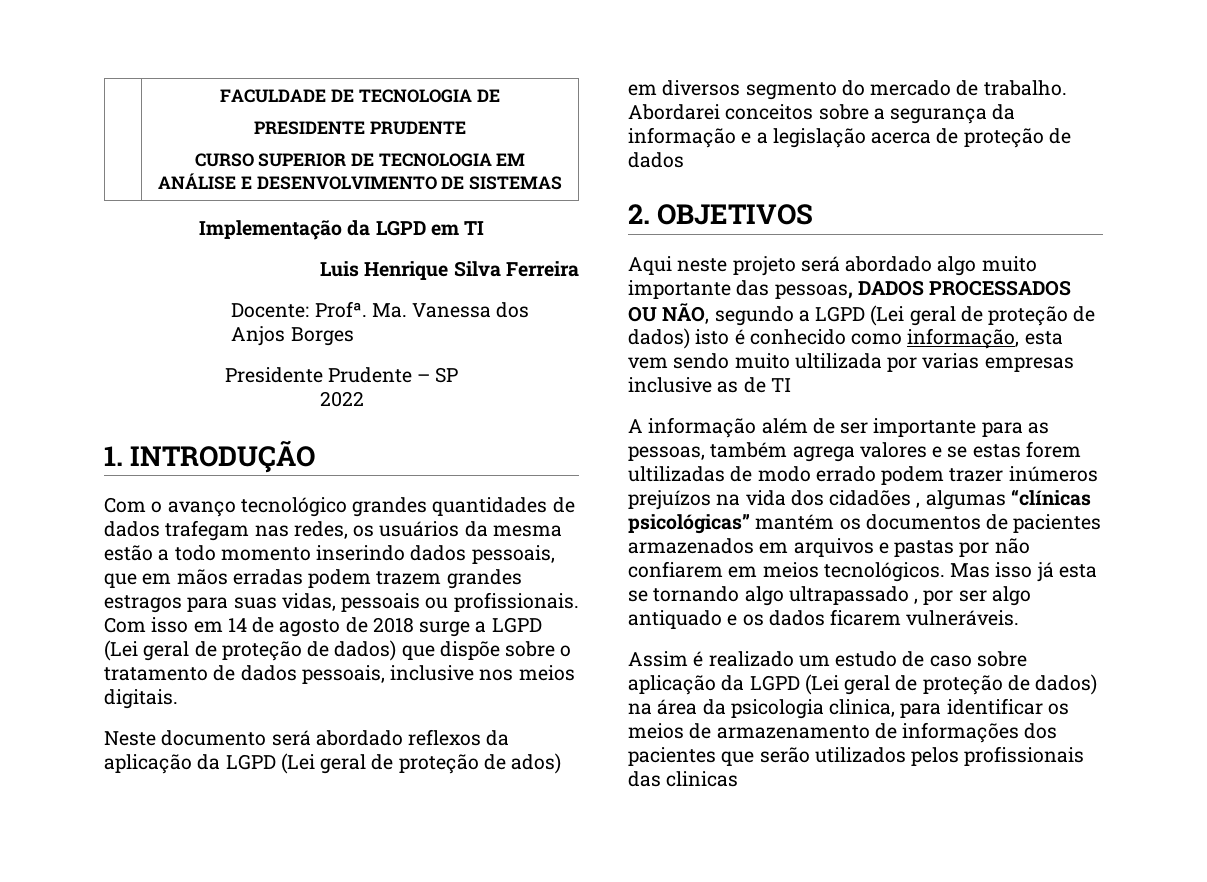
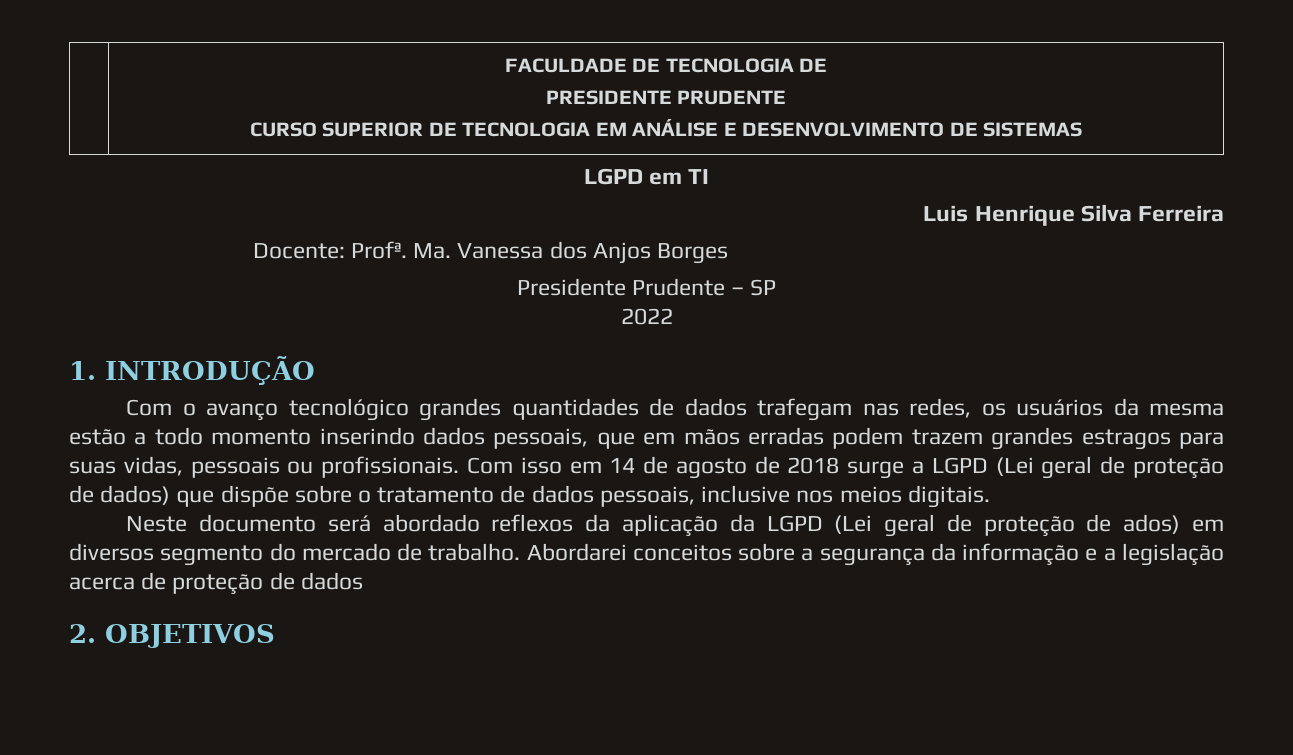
[198,220,371,240] Implementação da -> (1083, 129) none
[628,256,1037,276] [628,280,1072,299] [628,303,1096,326] [628,328,1063,349] [628,353,1074,372] [628,377,791,393] [628,417,1049,438] [628,441,1081,462] [628,466,1098,485] [628,489,1091,510] [628,514,1102,534] [628,538,1030,557] [628,561,1097,582] [628,586,1031,606] [628,609,1020,629] [628,651,1027,667] [628,674,1098,695] [628,698,1069,719] [628,722,1058,743] [628,746,1085,766] [628,771,739,787] // Aqui neste projeto será abordado algo muito importante das pessoas, DADOS PROCESSADOS OU NÃO, segundo a LGPD (Lei geral de proteção de dados) isto é conhecido como informação, esta vem sendo muito ultilizada por varias empresas inclusive as de TI // A informação além de ser importante para as pessoas, também agrega valores e se estas forem ultilizadas de modo errado podem trazer inúmeros prejuízos na vida dos cidadões , algumas “clínicas psicológicas” mantém os documentos de pacientes armazenados em arquivos e pastas por não confiarem em meios tecnológicos. Mas isso já esta se tornando algo ultrapassado , por ser algo antiquado e os dados ficarem vulneráveis. // Assim é realizado um estudo de caso sobre aplicação da LGPD (Lei geral de proteção de dados) na área da psicologia clinica, para identificar os meios de armazenamento de informações dos pacientes que serão utilizados pelos profissionais das clinicas -> (275, 636) none

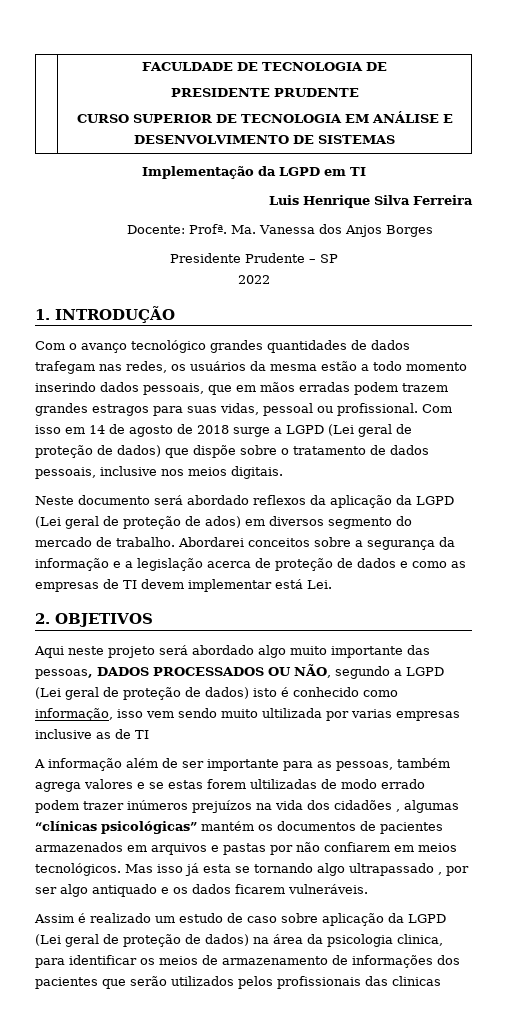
(1083, 129) none -> [141,166,276,179] Implementação da
[190,456,460,478] pessoais ou profissionais. -> [263,403,418,416] pessoal ou profissional.
[69,624,275,648] // 2. OBJETIVOS -> [400,561,466,568] [35,579,332,592] [35,613,153,627] [34,645,430,658] [35,664,444,679] [35,687,398,700] [35,708,460,721] [35,729,149,739] [34,758,450,771] [35,779,425,792] [35,800,459,813] [35,821,443,834] [35,842,457,855] [35,863,469,876] [35,884,368,897] [34,913,446,926] [35,934,443,947] [35,955,460,968] [35,976,441,989] e como as empresas de TI devem implementar está Lei. // 2. OBJETIVOS // Aqui neste projeto será abordado algo muito importante das pessoas, DADOS PROCESSADOS OU NÃO, segundo a LGPD (Lei geral de proteção de dados) isto é conhecido como informação, isso vem sendo muito ultilizada por varias empresas inclusive as de TI // A informação além de ser importante para as pessoas, também agrega valores e se estas forem ultilizadas de modo errado podem trazer inúmeros prejuízos na vida dos cidadões , algumas “clínicas psicológicas” mantém os documentos de pacientes armazenados em arquivos e pastas por não confiarem em meios tecnológicos. Mas isso já esta se tornando algo ultrapassado , por ser algo antiquado e os dados ficarem vulneráveis. // Assim é realizado um estudo de caso sobre aplicação da LGPD (Lei geral de proteção de dados) na área da psicologia clinica, para identificar os meios de armazenamento de informações dos pacientes que serão utilizados pelos profissionais das clinicas

